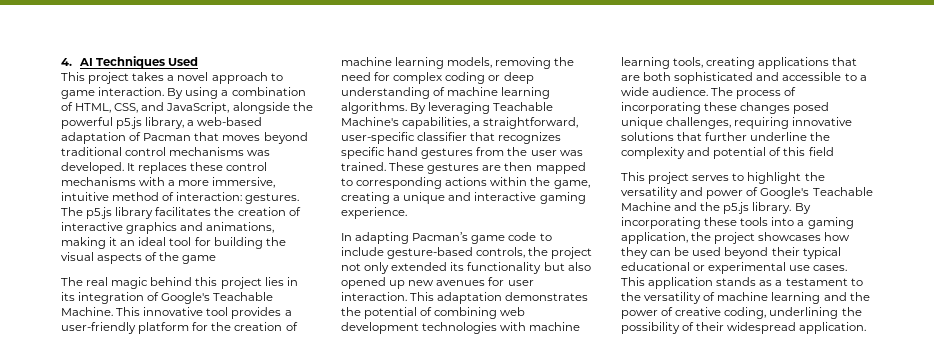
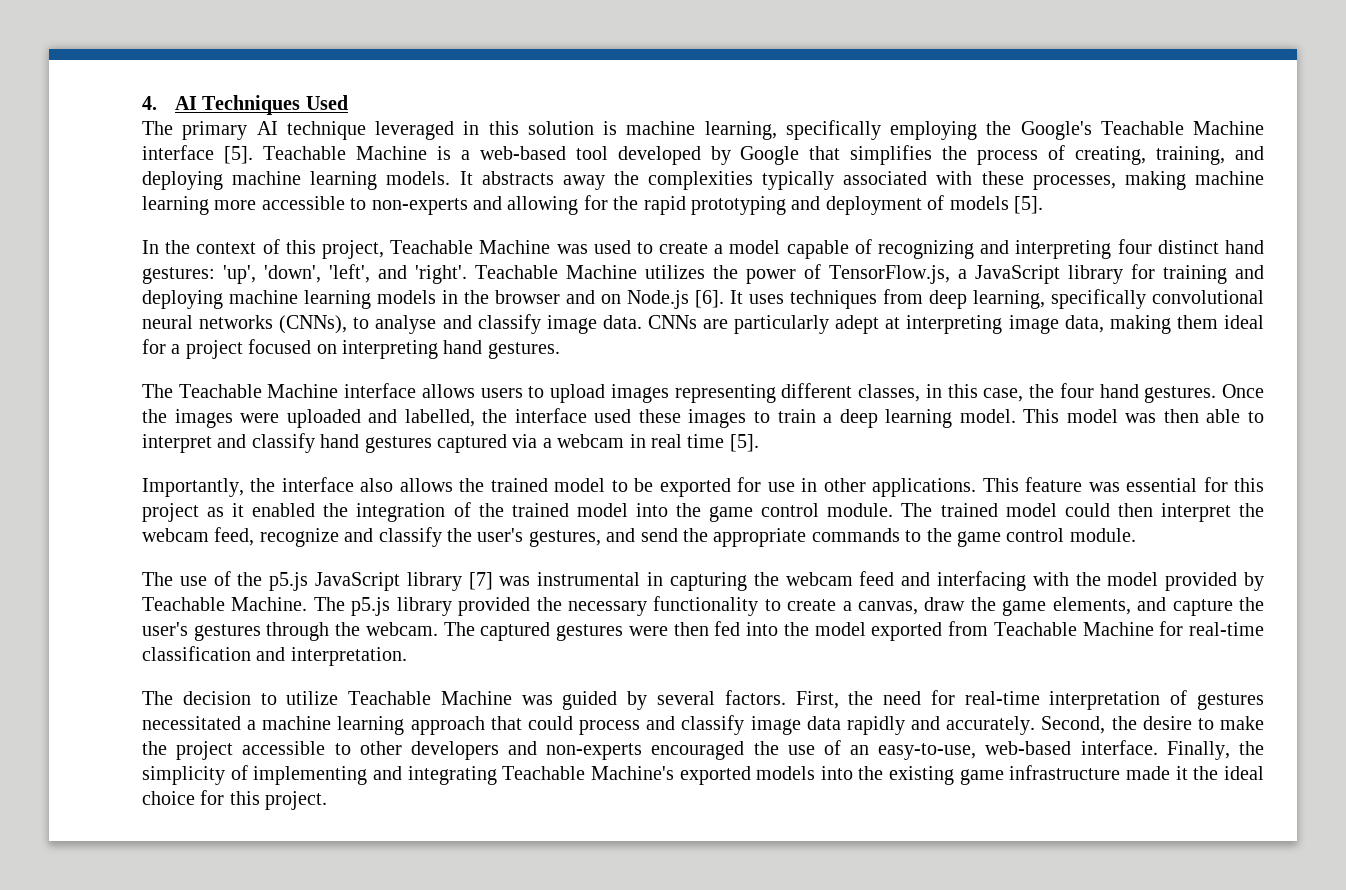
[61,72,283,84] [61,87,306,99] [61,102,313,114] [61,117,263,129] [61,132,308,144] [61,147,271,156] [61,162,268,174] [61,177,276,188] [61,192,300,204] [61,207,301,219] [61,222,275,234] [61,237,286,249] [61,252,217,264] [61,277,298,289] [61,292,274,304] [61,307,292,319] [61,322,298,334] [341,57,575,69] [341,72,534,84] [341,87,551,99] [341,102,554,114] [341,117,579,129] [341,132,562,144] [341,147,583,159] [341,162,586,174] [341,177,590,189] [341,192,586,204] [341,207,407,219] [341,232,552,244] [341,247,593,259] [341,262,591,274] [341,277,534,289] [341,292,589,304] [341,307,526,319] [341,322,581,334] [621,57,858,69] [621,72,867,84] [621,87,797,99] [621,102,830,114] [621,117,853,129] [621,132,831,141] [621,147,834,159] [621,172,825,184] [621,187,873,199] [621,202,811,214] [621,217,854,229] [621,232,851,244] [621,247,841,259] [621,262,848,274] [621,277,863,289] [621,292,870,304] [621,307,862,319] [621,322,867,334] This project takes a novel approach to game interaction. By using a combination of HTML, CSS, and JavaScript, alongside the powerful p5.js library, a web-based adaptation of Pacman that moves beyond traditional control mechanisms was developed. It replaces these control mechanisms with a more immersive, intuitive method of interaction: gestures. The p5.js library facilitates the creation of interactive graphics and animations, making it an ideal tool for building the visual aspects of the game // The real magic behind this project lies in its integration of Google's Teachable Machine. This innovative tool provides a user-friendly platform for the creation of machine learning models, removing the need for complex coding or deep understanding of machine learning algorithms. By leveraging Teachable Machine's capabilities, a straightforward, user-specific classifier that recognizes specific hand gestures from the user was trained. These gestures are then mapped to corresponding actions within the game, creating a unique and interactive gaming experience. // In adapting Pacman’s game code to include gesture-based controls, the project not only extended its functionality but also opened up new avenues for user interaction. This adaptation demonstrates the potential of combining web development technologies with machine learning tools, creating applications that are both sophisticated and accessible to a wide audience. The process of incorporating these changes posed unique challenges, requiring innovative solutions that further underline the complexity and potential of this field // This project serves to highlight the versatility and power of Google's Teachable Machine and the p5.js library. By incorporating these tools into a gaming application, the project showcases how they can be used beyond their typical educational or experimental use cases. This application stands as a testament to the versatility of machine learning and the power of creative coding, underlining the possibility of their widespread application. -> [142,120,1264,140] [142,145,1264,165] [142,171,1264,190] [142,195,1043,215] [142,239,1264,259] [142,264,1264,284] [142,289,1264,309] [142,314,1265,334] [142,339,560,359] [142,383,1264,403] [142,408,1264,428] [142,433,759,453] [142,477,1264,497] [142,502,1264,522] [142,527,1136,547] [142,571,1265,591] [142,596,1264,616] [142,621,1264,641] [142,646,407,666] [142,690,1265,710] [142,715,1264,735] [142,740,1264,760] [142,765,1265,785] [142,790,328,810] The primary AI technique leveraged in this solution is machine learning, specifically employing the Google's Teachable Machine interface [5]. Teachable Machine is a web-based tool developed by Google that simplifies the process of creating, training, and deploying machine learning models. It abstracts away the complexities typically associated with these processes, making machine learning more accessible to non-experts and allowing for the rapid prototyping and deployment of models [5]. // In the context of this project, Teachable Machine was used to create a model capable of recognizing and interpreting four distinct hand gestures: 'up', 'down', 'left', and 'right'. Teachable Machine utilizes the power of TensorFlow.js, a JavaScript library for training and deploying machine learning models in the browser and on Node.js [6]. It uses techniques from deep learning, specifically convolutional neural networks (CNNs), to analyse and classify image data. CNNs are particularly adept at interpreting image data, making them ideal for a project focused on interpreting hand gestures. // The Teachable Machine interface allows users to upload images representing different classes, in this case, the four hand gestures. Once the images were uploaded and labelled, the interface used these images to train a deep learning model. This model was then able to interpret and classify hand gestures captured via a webcam in real time [5]. // Importantly, the interface also allows the trained model to be exported for use in other applications. This feature was essential for this project as it enabled the integration of the trained model into the game control module. The trained model could then interpret the webcam feed, recognize and classify the user's gestures, and send the appropriate commands to the game control module. // The use of the p5.js JavaScript library [7] was instrumental in capturing the webcam feed and interfacing with the model provided by Teachable Machine. The p5.js library provided the necessary functionality to create a canvas, draw the game elements, and capture the user's gestures through the webcam. The captured gestures were then fed into the model exported from Teachable Machine for real-time classification and interpretation. // The decision to utilize Teachable Machine was guided by several factors. First, the need for real-time interpretation of gestures necessitated a machine learning approach that could process and classify image data rapidly and accurately. Second, the desire to make the project accessible to other developers and non-experts encouraged the use of an easy-to-use, web-based interface. Finally, the simplicity of implementing and integrating Teachable Machine's exported models into the existing game infrastructure made it the ideal choice for this project.

